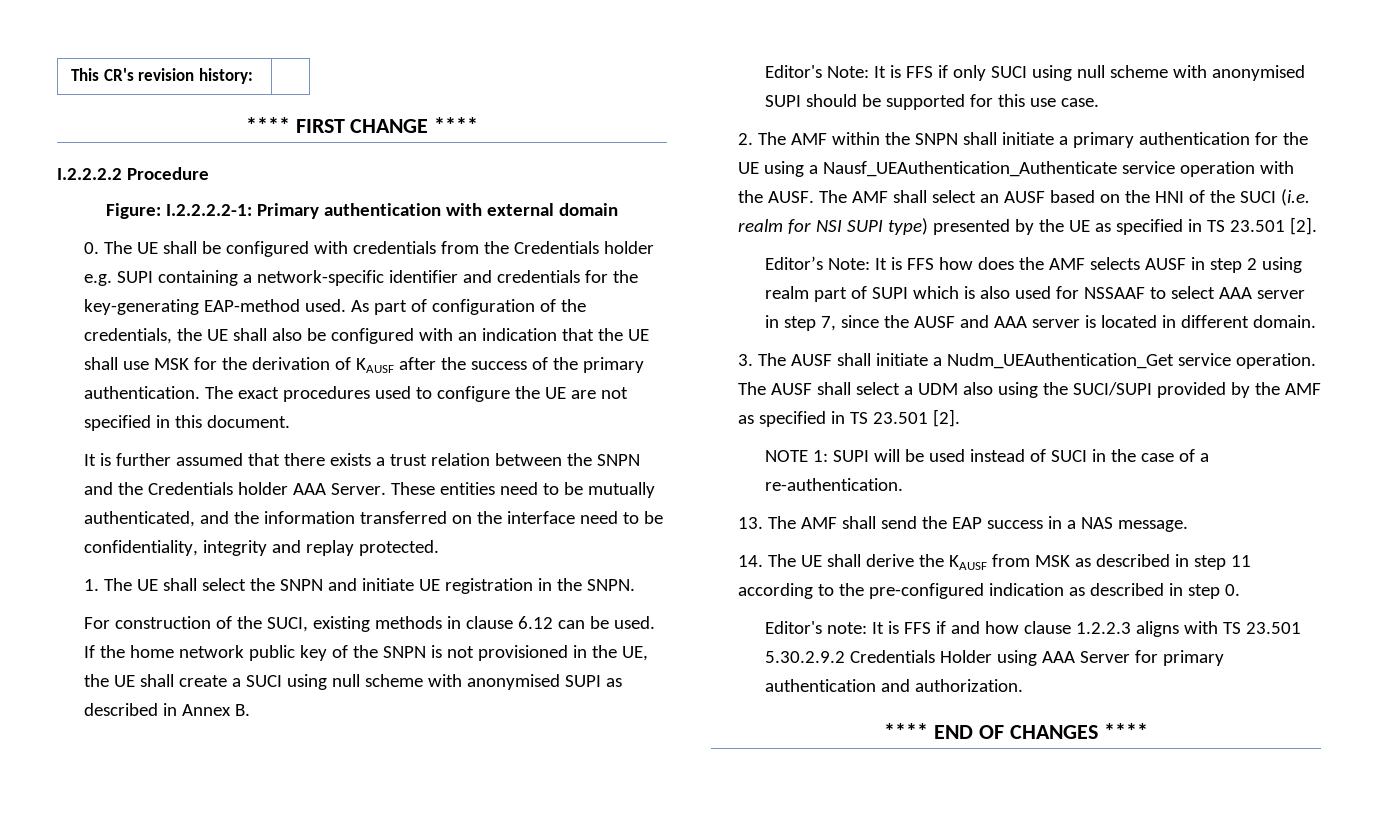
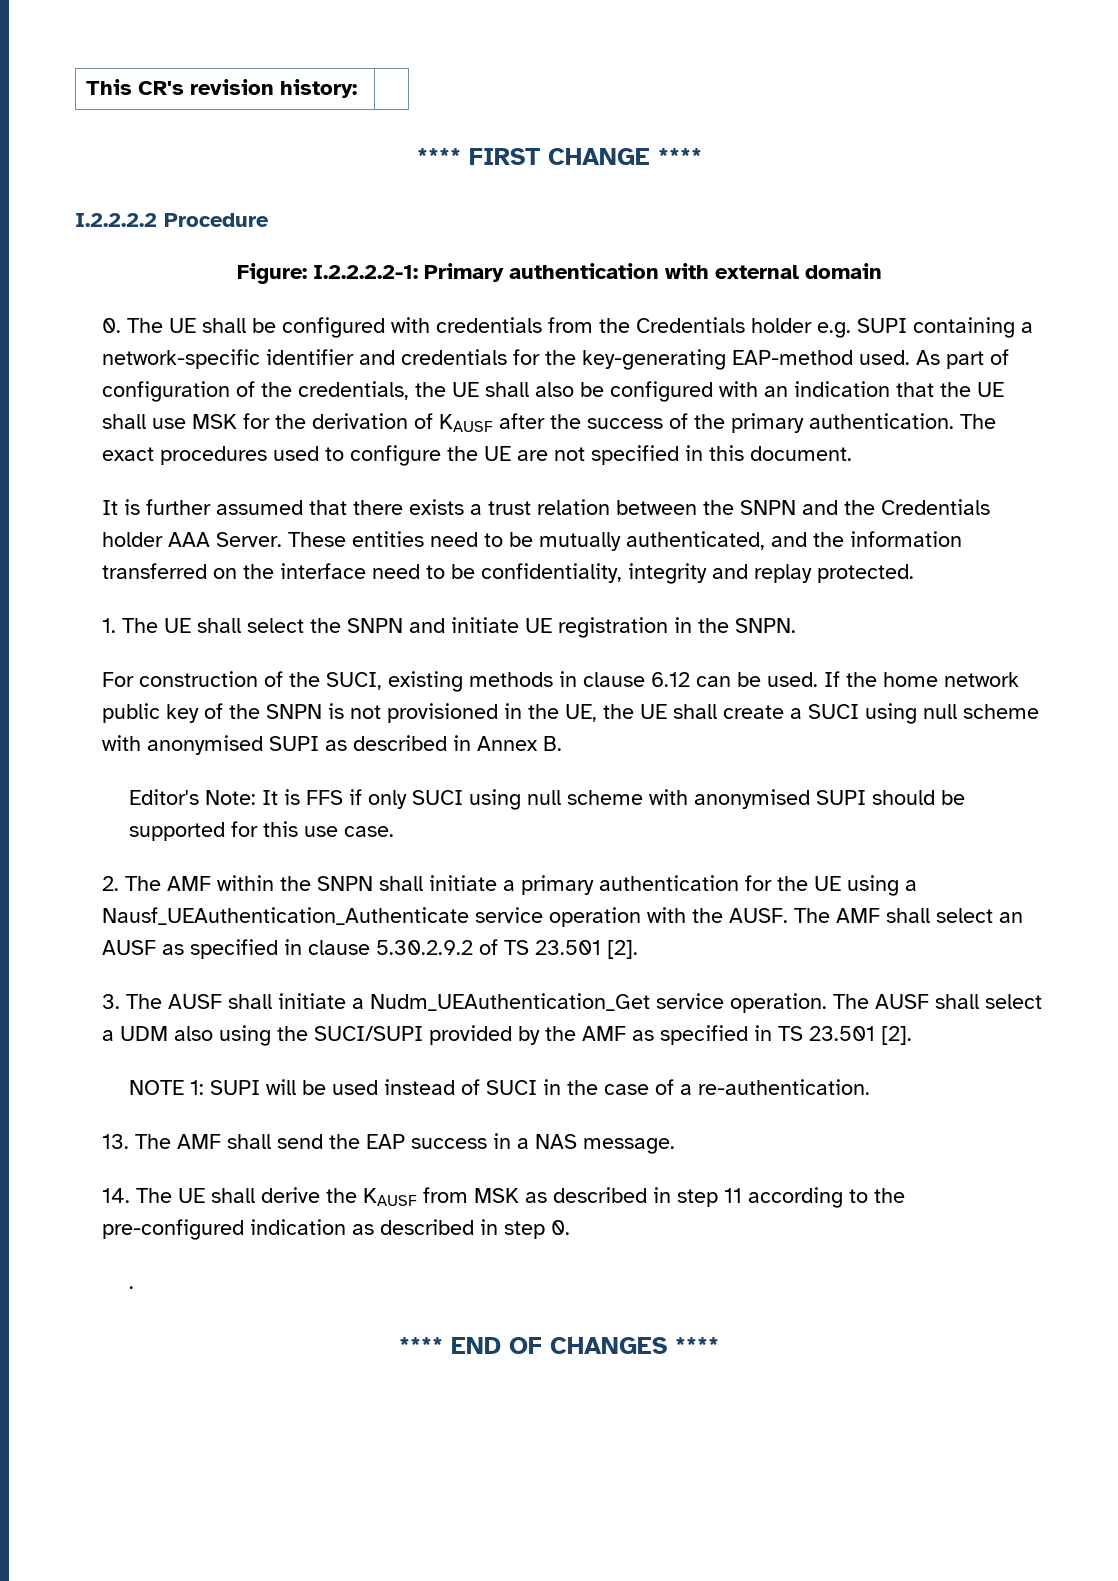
[1049,189,1310,206] [738,217,1317,235] [765,256,1302,273] [765,286,1305,302] [765,315,1316,331] based on the HNI of the SUCI (i.e. realm for NSI SUPI type) presented by the UE as specified in TS 23.501 [2]. // Editor’s Note: It is FFS how does the AMF selects AUSF in step 2 using realm part of SUPI which is also used for NSSAAF to select AAA server in step 7, since the AUSF and AAA server is located in different domain. -> [162,939,639,959] as specified in clause 5.30.2.9.2 of TS 23.501 [2].
[765,621,1301,637] [765,650,1224,666] [765,679,1023,692] Editor's note: It is FFS if and how clause 1.2.2.3 aligns with TS 23.501 5.30.2.9.2 Credentials Holder using AAA Server for primary authentication and authorization. -> [129,1286,135,1289] .

